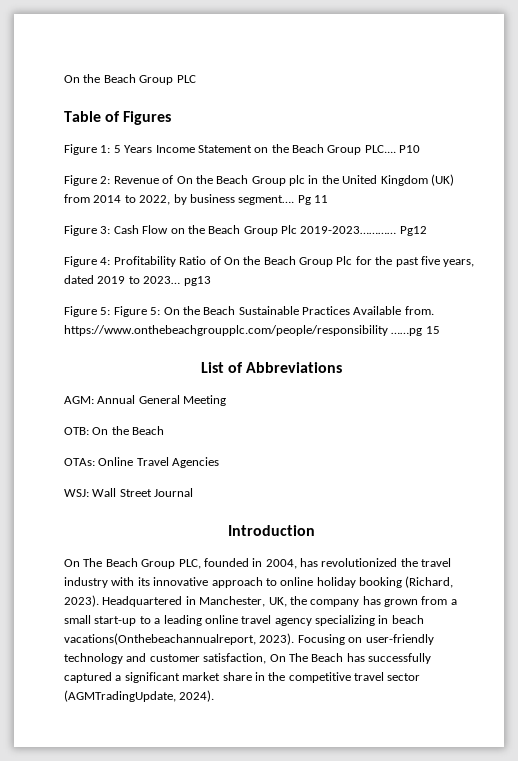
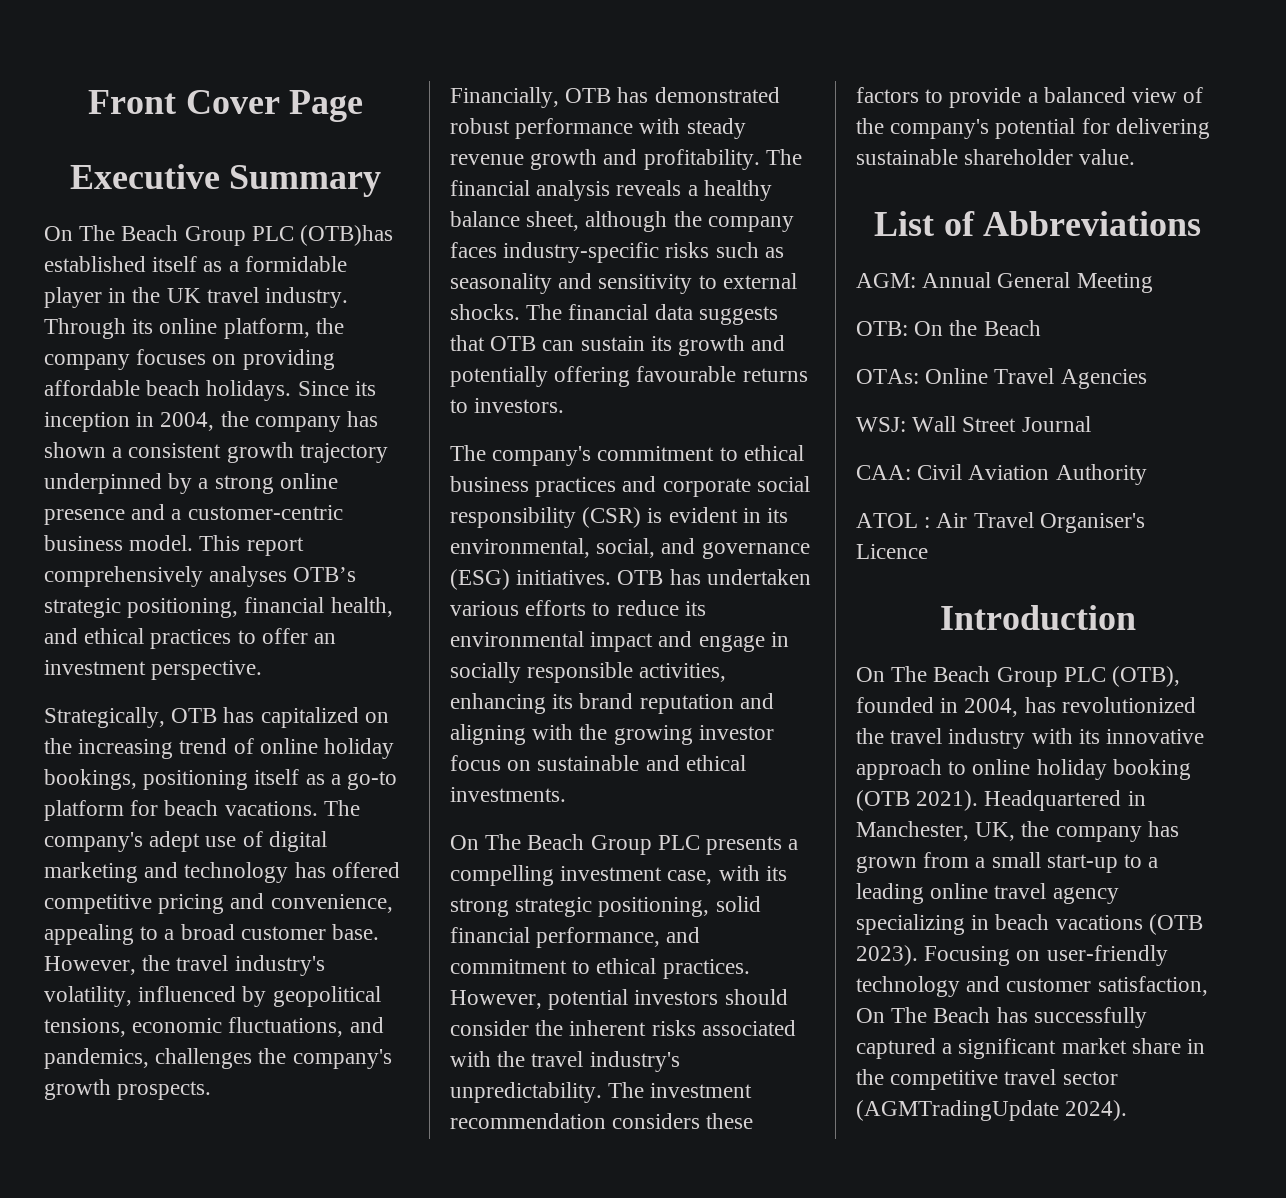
[64,74,196,85] [64,111,172,125] [64,144,421,155] [64,174,454,186] [64,194,328,205] [64,225,427,236] [64,256,475,267] [64,275,211,286] [64,306,434,317] [64,325,440,336] On the Beach Group PLC // Table of Figures // Figure 1: 5 Years Income Statement on the Beach Group PLC.... P10 // Figure 2: Revenue of On the Beach Group plc in the United Kingdom (UK) from 2014 to 2022, by business segment…. Pg 11 // Figure 3: Cash Flow on the Beach Group Plc 2019-2023………… Pg12 // Figure 4: Profitability Ratio of On the Beach Group Plc for the past five years, dated 2019 to 2023… pg13 // Figure 5: Figure 5: On the Beach Sustainable Practices Available from. https://www.onthebeachgroupplc.com/people/responsibility ……pg 15 -> [87,90,364,122] [69,164,382,197] [44,225,394,246] [44,256,347,272] [44,287,349,308] [44,318,344,339] [44,349,335,370] [44,380,376,401] [44,411,379,432] [44,442,388,463] [44,473,338,494] [44,504,343,525] [44,535,304,556] [44,566,357,587] [44,597,393,618] [44,628,337,649] [44,660,263,680] [44,707,389,728] [44,738,395,759] [44,769,398,790] [44,800,360,821] [44,831,327,852] [44,862,400,883] [44,893,393,914] [44,924,380,945] [44,955,325,976] [44,986,381,1007] [44,1017,384,1037] [44,1048,392,1069] [44,1079,212,1100] [450,87,780,108] [450,118,746,139] [450,149,802,170] [450,180,772,201] [450,211,794,232] [450,242,784,263] [450,273,797,294] [450,304,778,325] [450,335,786,356] [450,366,808,387] [450,398,565,413] [450,445,804,466] [450,476,810,497] [450,507,789,528] [450,538,810,559] [450,569,811,590] [450,600,706,616] [450,631,789,652] [450,662,727,683] [450,693,774,714] [450,724,774,745] [450,755,746,771] [450,787,566,802] [450,834,799,855] [450,865,787,886] [450,896,761,917] [450,927,701,948] [450,958,750,979] [450,989,788,1010] [450,1020,796,1036] [450,1051,680,1072] [450,1082,753,1103] [450,1113,754,1129] [856,87,1204,108] [856,118,1210,139] [856,149,1136,165] Front Cover Page // Executive Summary // On The Beach Group PLC (OTB)has established itself as a formidable player in the UK travel industry. Through its online platform, the company focuses on providing affordable beach holidays. Since its inception in 2004, the company has shown a consistent growth trajectory underpinned by a strong online presence and a customer-centric business model. This report comprehensively analyses OTB’s strategic positioning, financial health, and ethical practices to offer an investment perspective. // Strategically, OTB has capitalized on the increasing trend of online holiday bookings, positioning itself as a go-to platform for beach vacations. The company's adept use of digital marketing and technology has offered competitive pricing and convenience, appealing to a broad customer base. However, the travel industry's volatility, influenced by geopolitical tensions, economic fluctuations, and pandemics, challenges the company's growth prospects. // Financially, OTB has demonstrated robust performance with steady revenue growth and profitability. The financial analysis reveals a healthy balance sheet, although the company faces industry-specific risks such as seasonality and sensitivity to external shocks. The financial data suggests that OTB can sustain its growth and potentially offering favourable returns to investors. // The company's commitment to ethical business practices and corporate social responsibility (CSR) is evident in its environmental, social, and governance (ESG) initiatives. OTB has undertaken various efforts to reduce its environmental impact and engage in socially responsible activities, enhancing its brand reputation and aligning with the growing investor focus on sustainable and ethical investments. // On The Beach Group PLC presents a compelling investment case, with its strong strategic positioning, solid financial performance, and commitment to ethical practices. However, potential investors should consider the inherent risks associated with the travel industry's unpredictability. The investment recommendation considers these factors to provide a balanced view of the company's potential for delivering sustainable shareholder value.
(194, 492) none -> [856,464,1147,485] [856,512,1145,533] [856,544,928,559] // CAA: Civil Aviation Authority // ATOL : Air Travel Organiser's Licence
[178,559,201,569] PLC, -> [1063,666,1181,687] PLC (OTB),
[405,576,454,588] [64,595,99,607] (Richard, 2023). -> [856,790,979,811] (OTB 2021).
[64,633,256,645] vacations(Onthebeachannualreport, -> [1055,914,1203,935] vacations (OTB
[64,690,176,702] (AGMTradingUpdate, -> [856,1100,1059,1121] (AGMTradingUpdate

